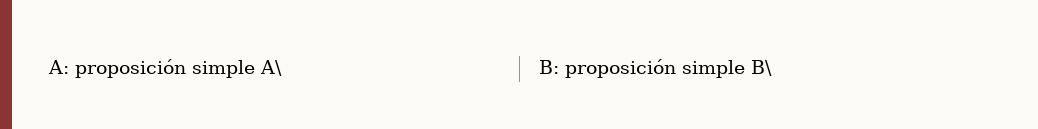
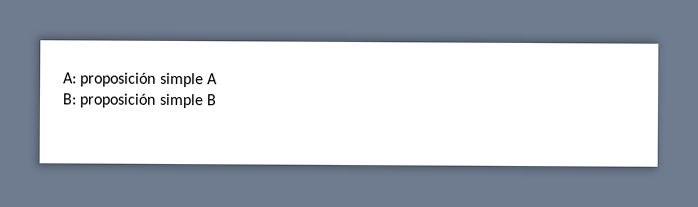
[260,60,282,76] A\ -> [206,73,218,85] A
[751,60,772,76] B\ -> [205,94,217,106] B

